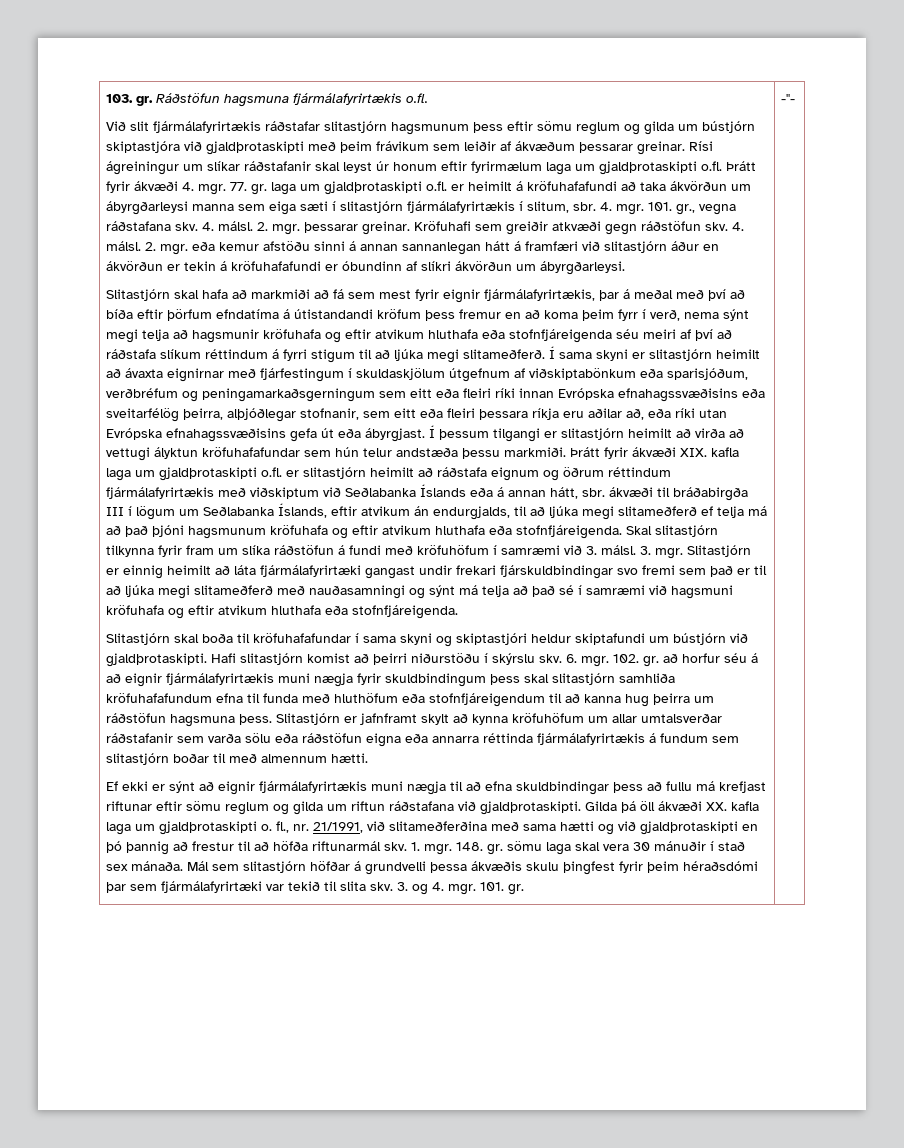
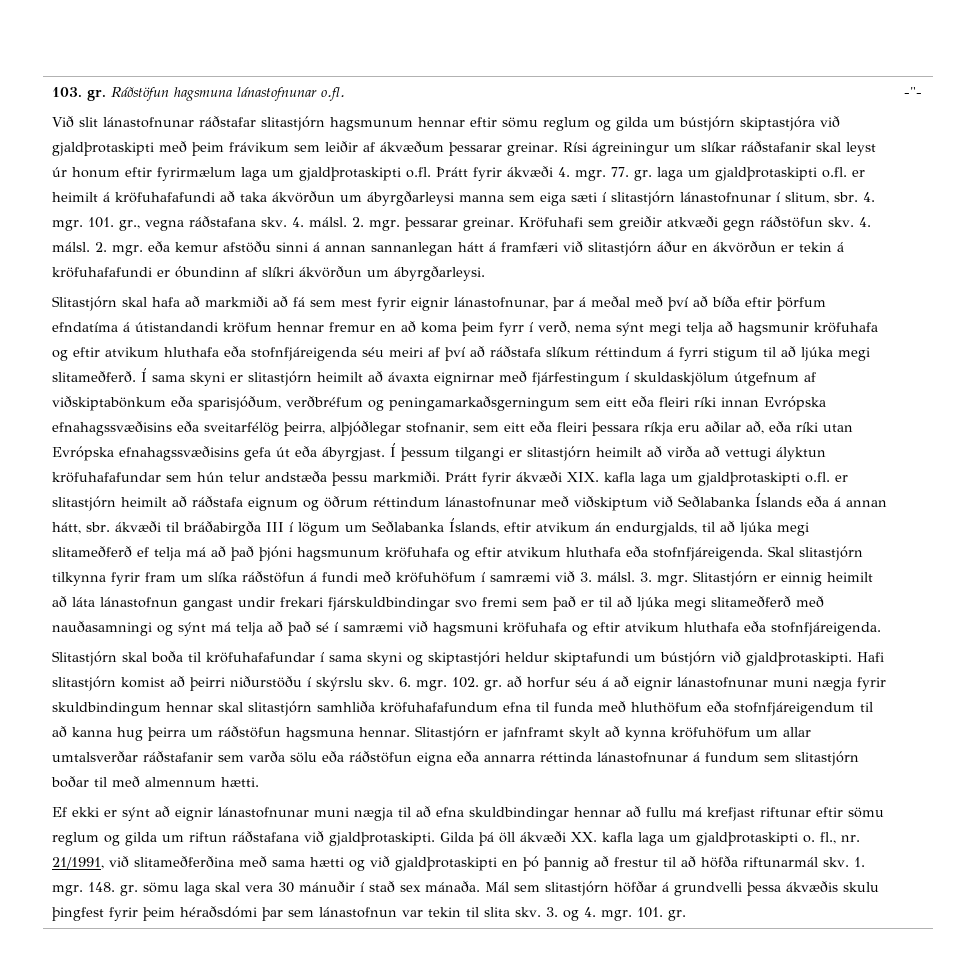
[293,93,403,105] fjármálafyrirtækis -> [236,87,317,101] lánastofnunar
[153,121,262,133] fjármálafyrirtækis -> [102,117,194,128] lánastofnunar
[473,122,504,133] þess -> [417,117,465,127] hennar
[407,201,516,213] fjármálafyrirtækis -> [679,192,771,203] lánastofnunar
[484,289,596,301] fjármálafyrirtækis, -> [453,297,548,309] lánastofnunar,
[425,310,456,321] þess -> [276,322,324,332] hennar
[106,487,215,499] fjármálafyrirtækis -> [444,497,536,508] lánastofnunar
[260,565,362,577] fjármálafyrirtæki -> [99,597,178,608] lánastofnun
[166,673,275,685] fjármálafyrirtækis -> [676,677,768,688] lánastofnunar
[490,674,521,685] þess -> [165,702,213,712] hennar
[239,714,273,725] þess. -> [358,727,410,737] hennar.
[537,733,646,745] fjármálafyrirtækis -> [596,752,688,763] lánastofnunar
[259,781,368,793] fjármálafyrirtækis -> [217,807,309,818] lánastofnunar
[613,782,644,793] þess -> [573,807,621,817] hennar
[161,881,321,893] fjármálafyrirtæki var tekið -> [318,907,461,918] lánastofnun var tekin

